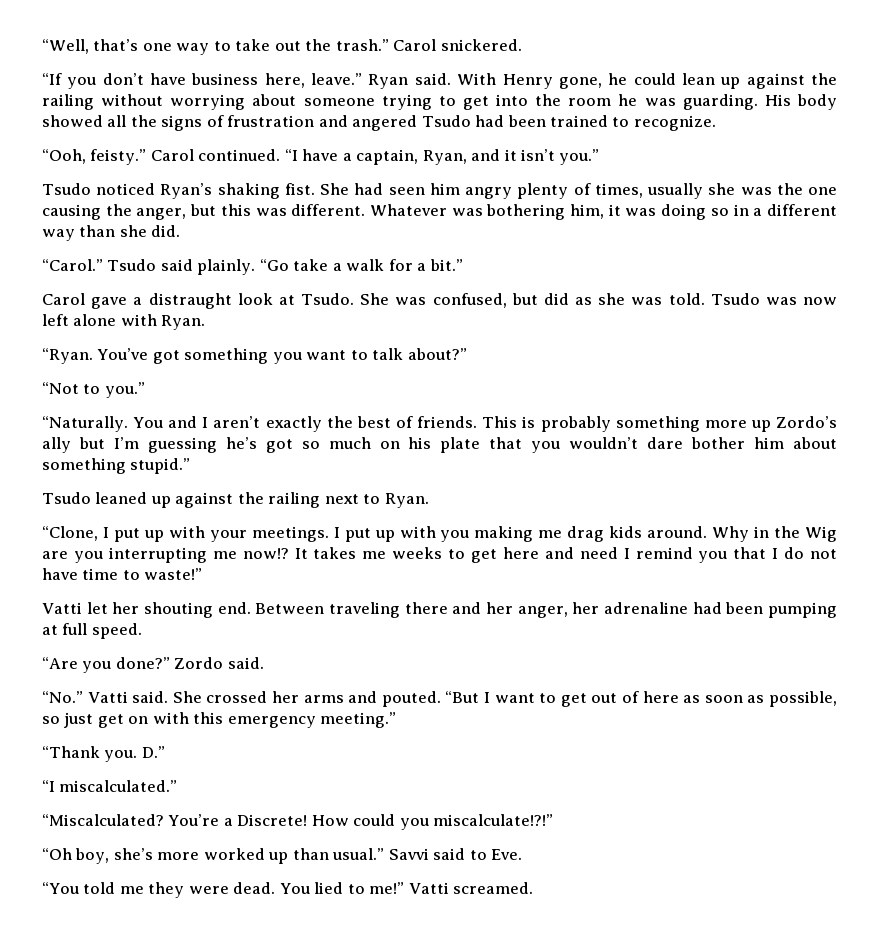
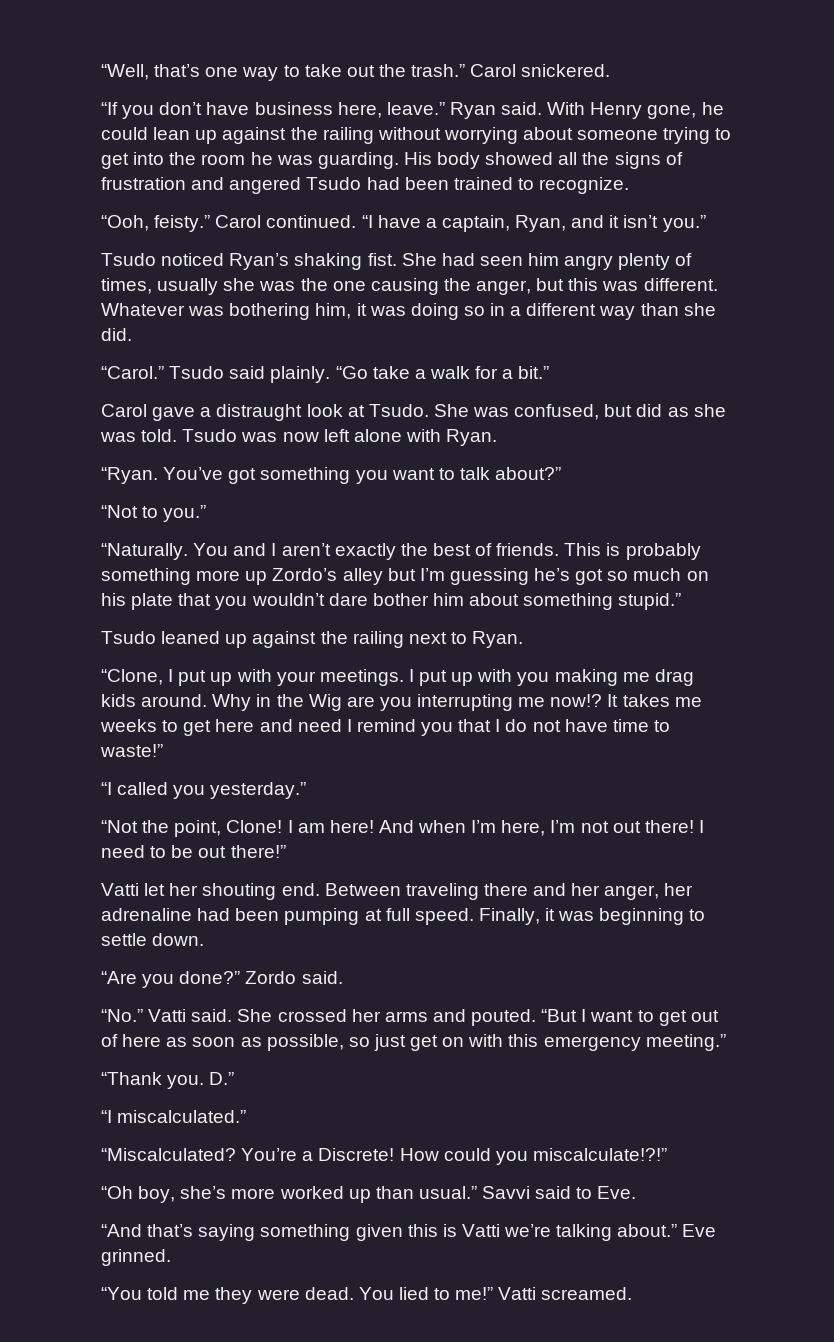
[42,437,71,453] ally -> [342,568,383,585] alley
(203, 574) none -> [101,782,307,799] [101,820,704,837] [101,845,286,858] // “I called you yesterday.” // “Not the point, Clone! I am here! And when I’m here, I’m not out there! I need to be out there!”
(142, 631) none -> [478,908,706,925] [101,933,205,946] Finally, it was beginning to settle down.
(522, 854) none -> [101,1224,717,1241] [101,1249,171,1266] // “And that’s saying something given this is Vatti we’re talking about.” Eve grinned.

